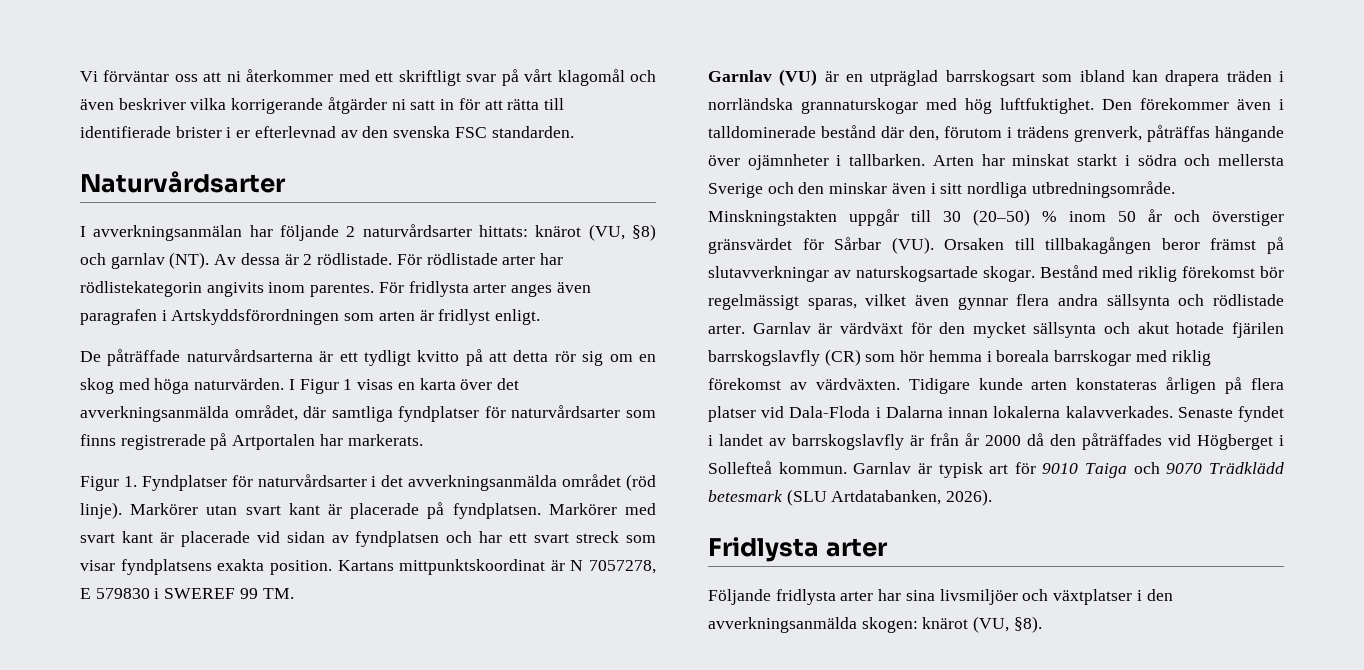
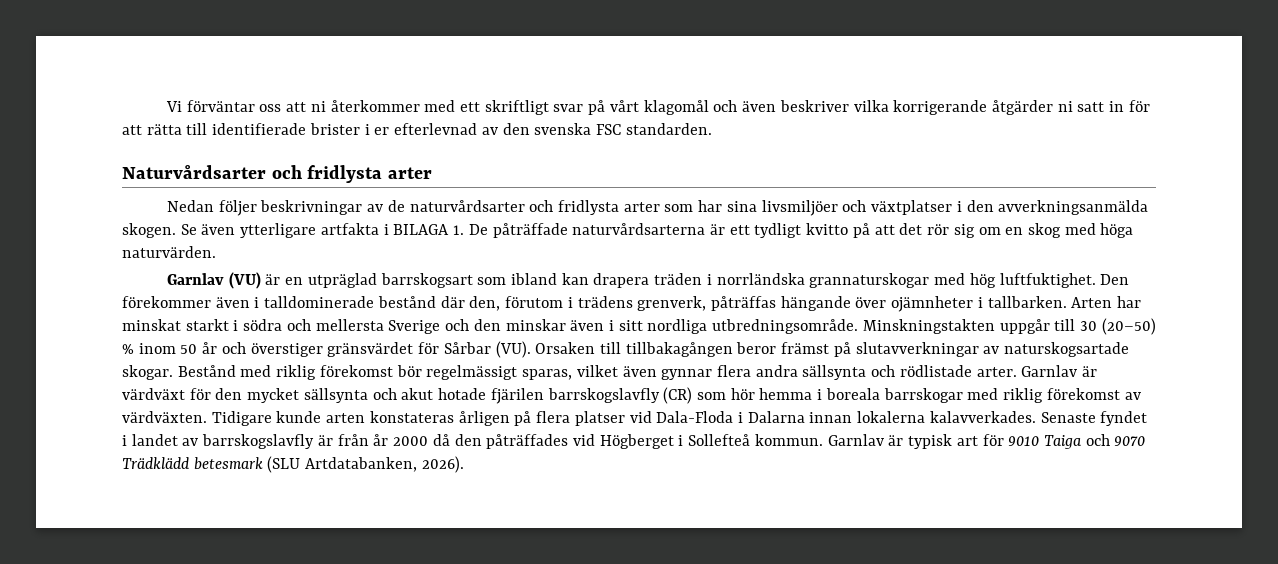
[80,224,656,241] [80,252,563,269] [80,281,591,297] [80,309,541,325] // I avverkningsanmälan har följande 2 naturvårdsarter hittats: knärot (VU, §8) och garnlav (NT). Av dessa är 2 rödlistade. För rödlistade arter har rödlistekategorin angivits inom parentes. För fridlysta arter anges även paragrafen i Artskyddsförordningen som arten är fridlyst enligt. // -> [271,165,432,183] [166,200,1149,216] [122,223,465,238] och fridlysta arter // Nedan följer beskrivningar av de naturvårdsarter och fridlysta arter som har sina livsmiljöer och växtplatser i den avverkningsanmälda skogen. Se även ytterligare artfakta i BILAGA 1.
[513,350,549,362] detta -> [899,223,923,235] det
[288,378,519,394] [80,405,656,422] [80,433,423,450] [80,474,657,491] [80,502,656,519] [80,531,656,547] [80,559,656,575] [80,588,294,599] I Figur 1 visas en karta över det avverkningsanmälda området, där samtliga fyndplatser för naturvårdsarter som finns registrerade på Artportalen har markerats. // Figur 1. Fyndplatser för naturvårdsarter i det avverkningsanmälda området (röd linje). Markörer utan svart kant är placerade på fyndplatsen. Markörer med svart kant är placerade vid sidan av fyndplatsen och har ett svart streck som visar fyndplatsens exakta position. Kartans mittpunktskoordinat är N 7057278, E 579830 i SWEREF 99 TM. -> (216, 252) none
[708,537,888,562] [708,589,1173,605] [708,616,1042,633] // Fridlysta arter // Följande fridlysta arter har sina livsmiljöer och växtplatser i den avverkningsanmälda skogen: knärot (VU, §8). -> (464, 464) none

